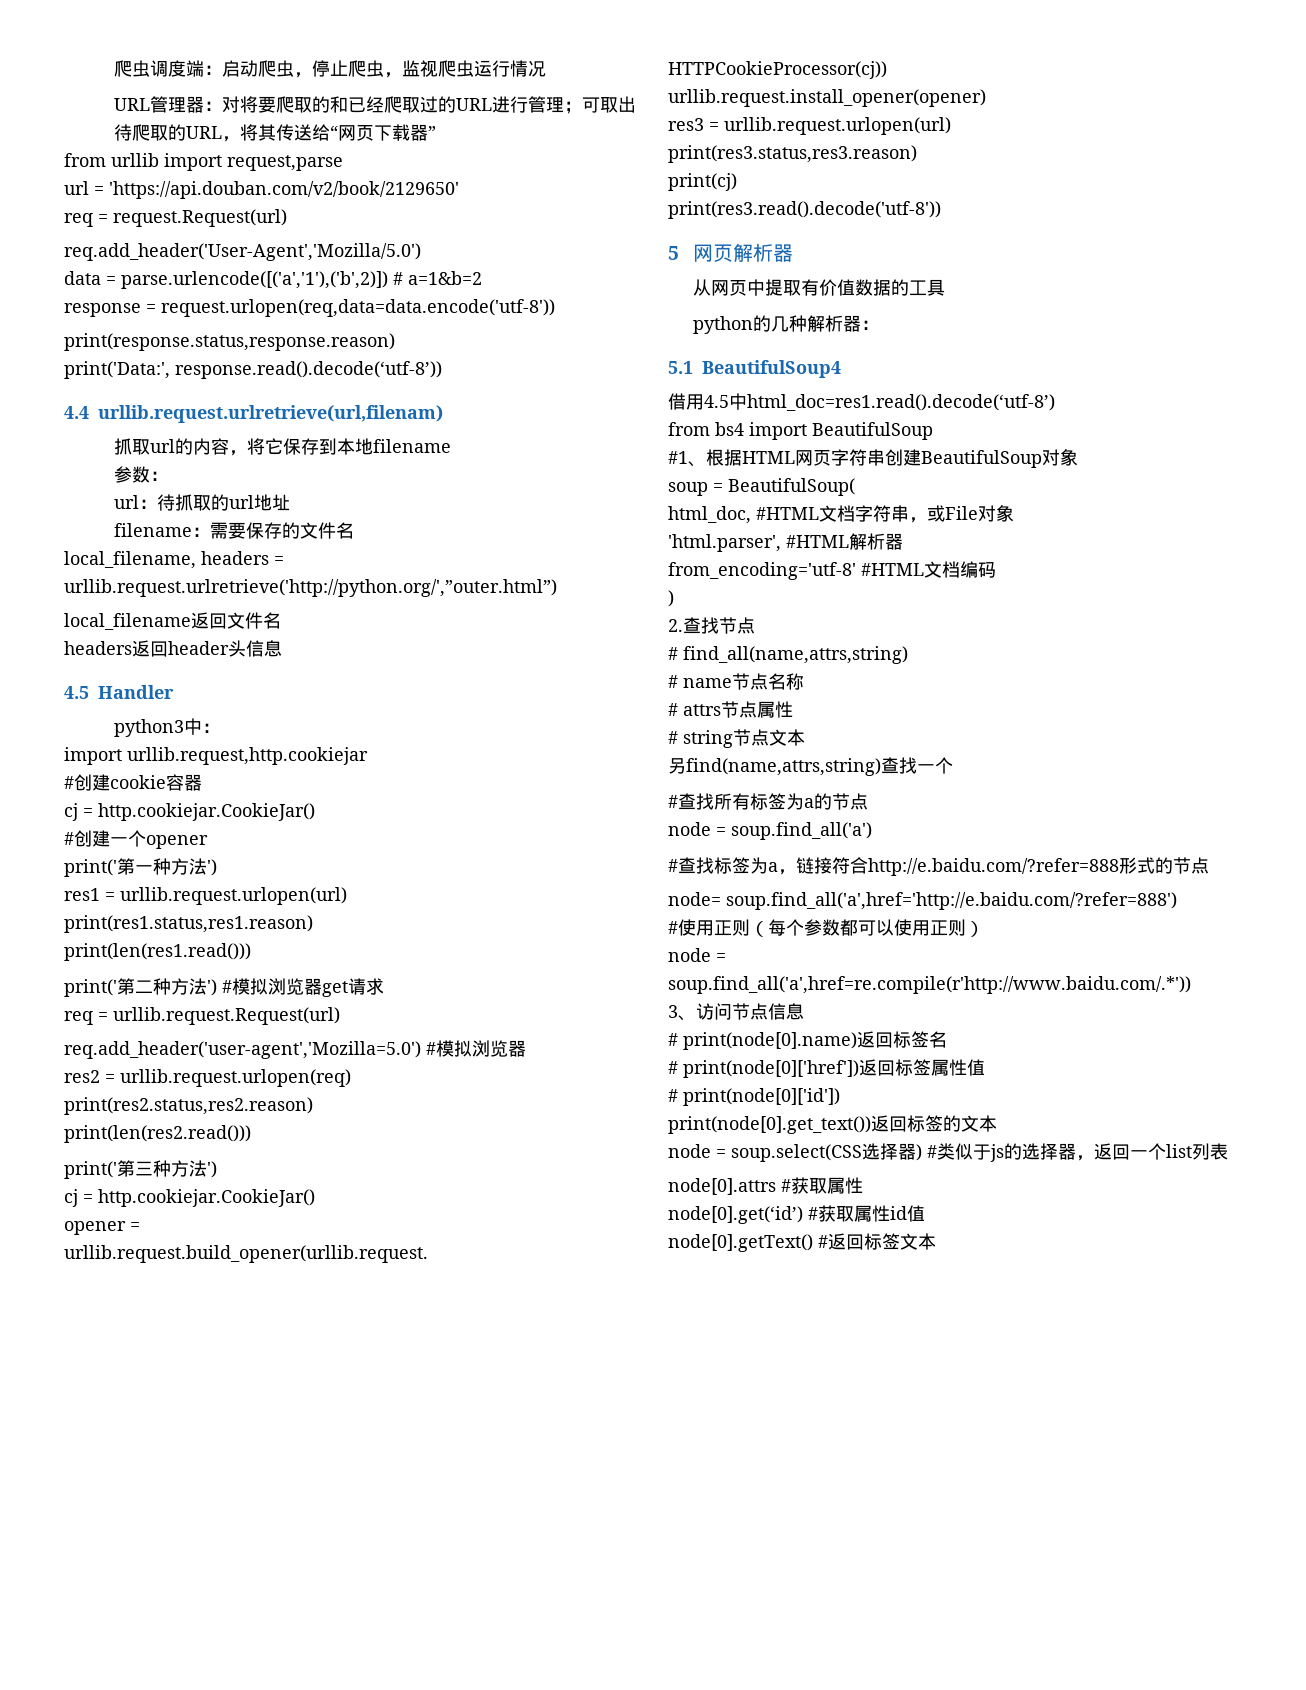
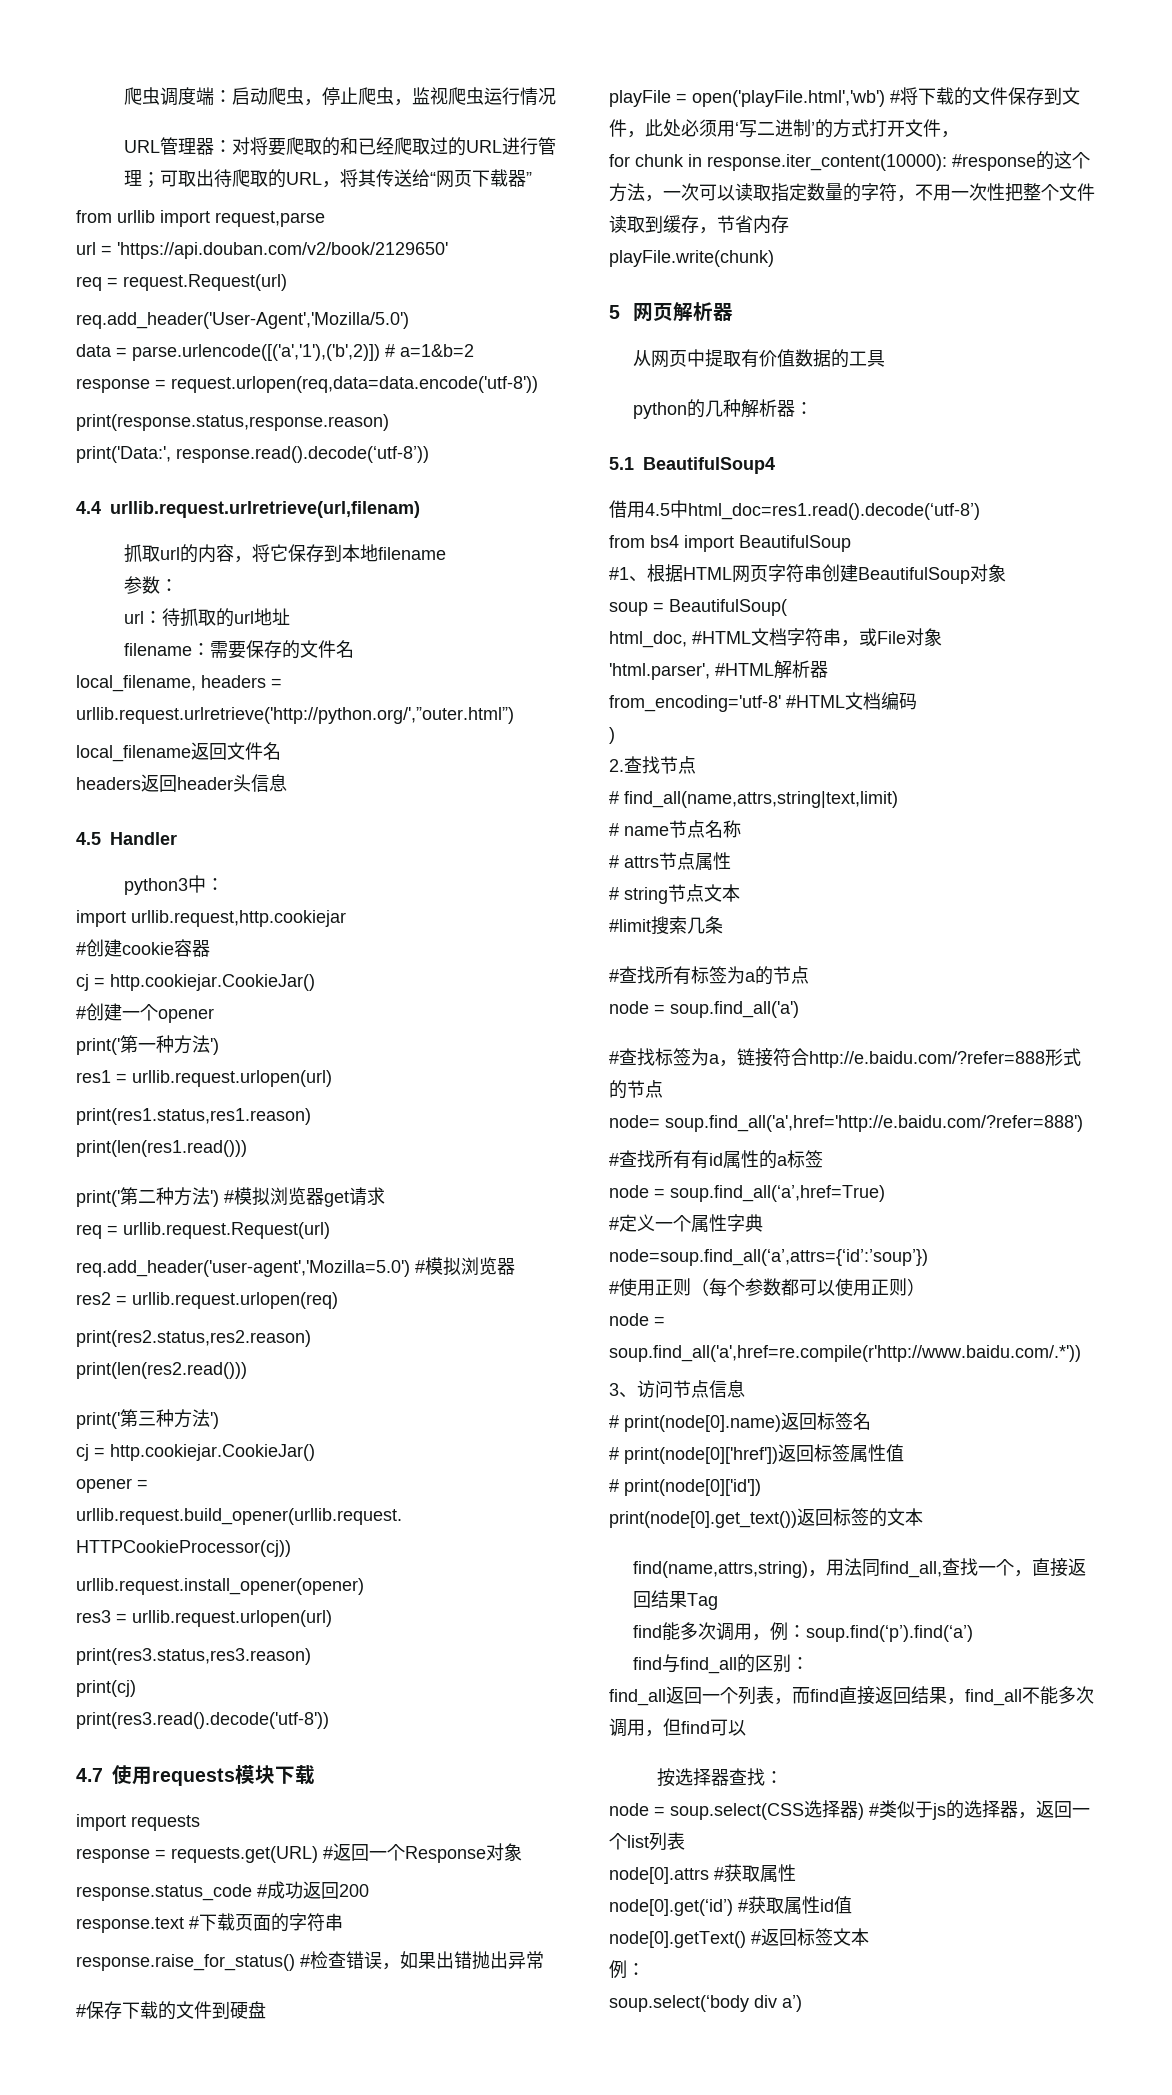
(941, 210) none -> [76,1764,315,1786] [76,1814,200,1831] [76,1843,522,1863] [76,1881,369,1901] [76,1913,343,1933] [76,1951,544,1971] [76,2001,266,2020] [609,87,1080,107] [609,119,959,138] [609,151,1090,171] [609,183,1095,202] [609,215,789,234] [609,250,774,267] // 4.7使用requests模块下载 // import requests // response = requests.get(URL) #返回一个Response对象 // response.status_code #成功返回200 // response.text #下载页面的字符串 // response.raise_for_status() #检查错误，如果出错抛出异常 // #保存下载的文件到硬盘 // playFile = open('playFile.html','wb') #将下载的文件保存到文件，此处必须用‘写二进制’的方式打开文件， // for chunk in response.iter_content(10000): #response的这个方法，一次可以读取指定数量的字符，不用一次性把整个文件读取到缓存，节省内存 // playFile.write(chunk)
[683,646,908,664] find_all(name,attrs,string) -> [624,791,898,808] find_all(name,attrs,string|text,limit)
[668,757,953,776] 另find(name,attrs,string)查找一个 -> [609,916,723,935] #limit搜索几条
(1177, 901) none -> [609,1150,823,1169] [609,1185,885,1202] [609,1214,763,1232] [609,1249,928,1266] // #查找所有有id属性的a标签 // node = soup.find_all(‘a’,href=True) // #定义一个属性字典 // node=soup.find_all(‘a’,attrs={‘id’:’soup’})
(997, 1123) none -> [632,1558,1086,1578] [632,1590,718,1610] [632,1622,973,1642] [632,1654,809,1674] [609,1686,1094,1706] [609,1718,746,1737] [656,1768,783,1787] // find(name,attrs,string)，用法同find_all,查找一个，直接返回结果Tag // find能多次调用，例：soup.find(‘p’).find(‘a’) // find与find_all的区别： // find_all返回一个列表，而find直接返回结果，find_all不能多次调用，但find可以 // 按选择器查找：
(936, 1241) none -> [609,1960,645,1979] [609,1995,802,2012] // 例： // soup.select(‘body div a’)

